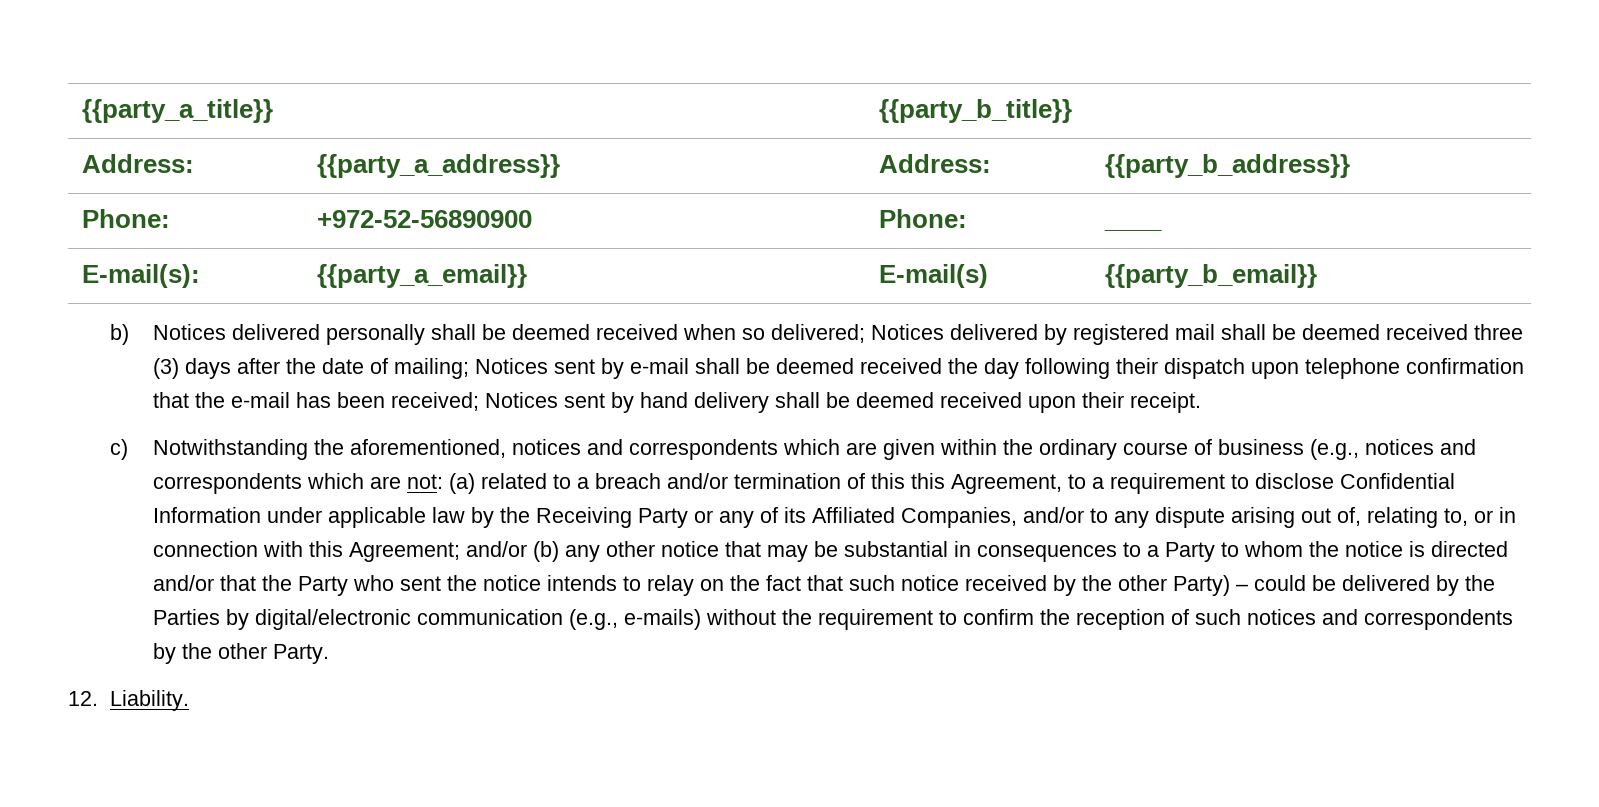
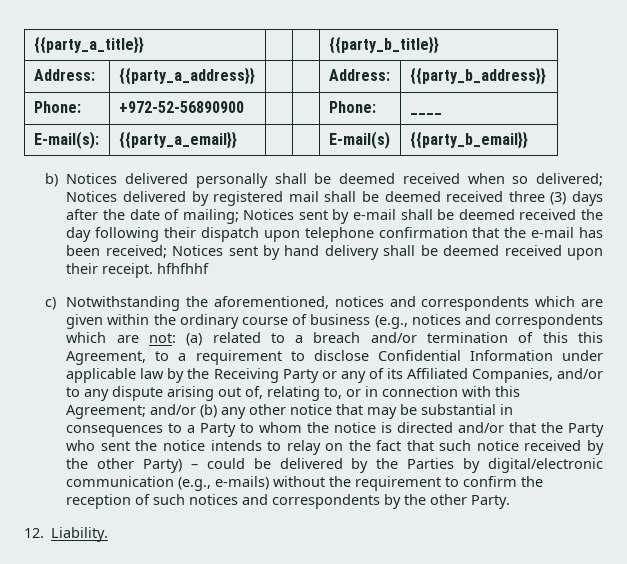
(1201, 402) none -> [157,263,210,274] hfhfhhf

